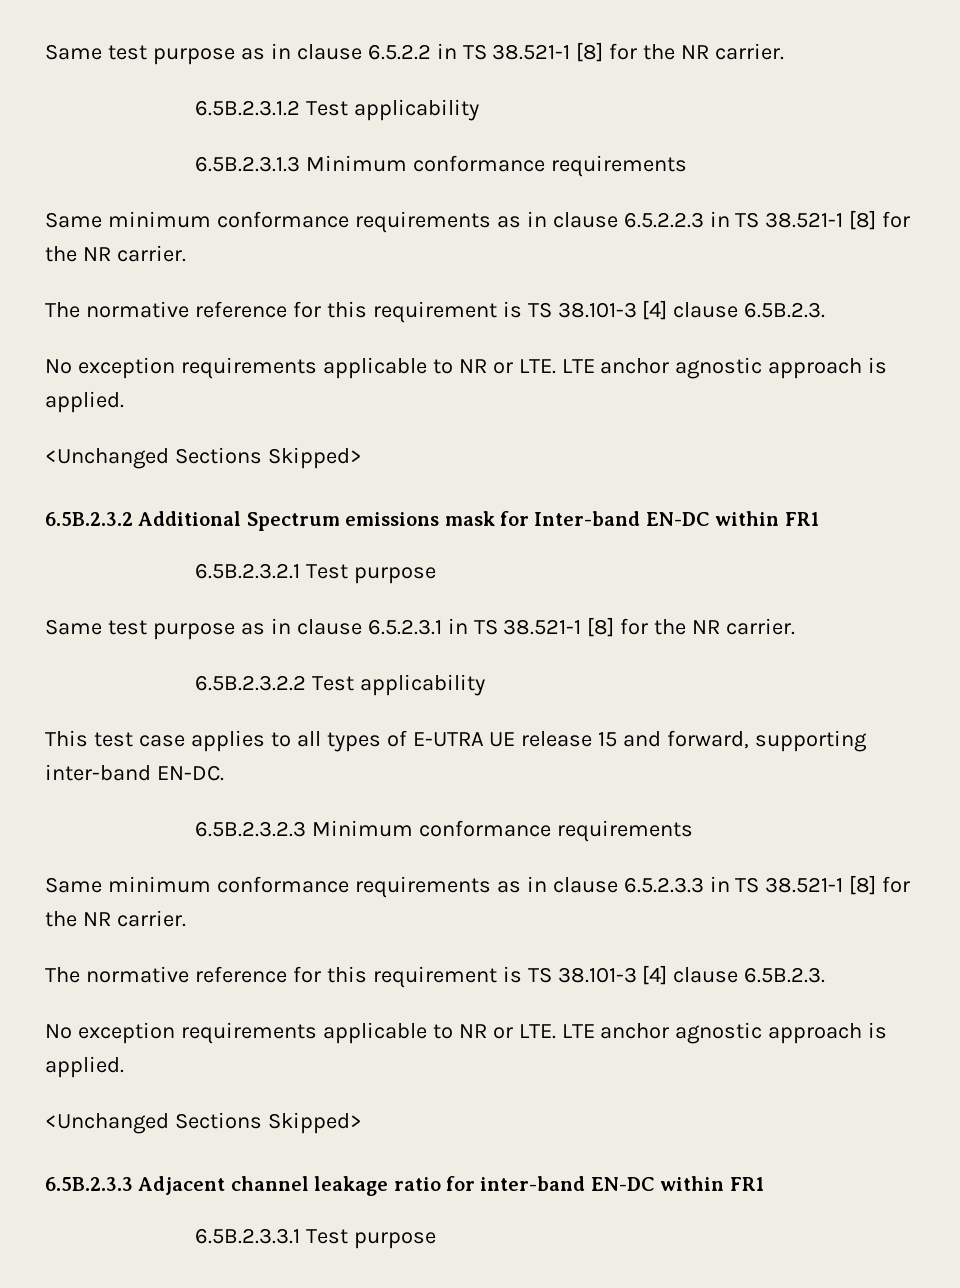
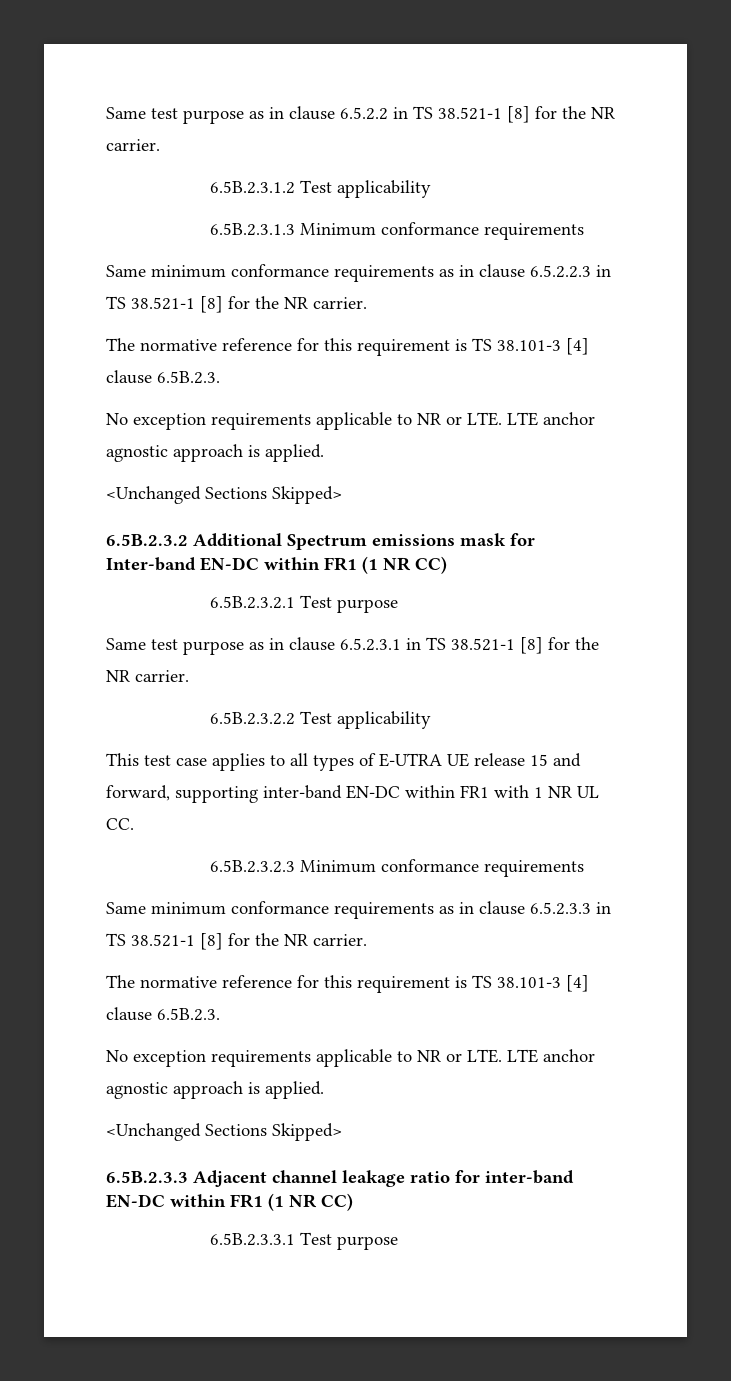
(819, 519) none -> [362,556,447,574] (1 NR CC)
[156,765,224,781] EN-DC. -> [346,785,599,799] [106,818,134,830] EN-DC within FR1 with 1 NR UL CC.
(764, 1184) none -> [268,1193,353,1211] (1 NR CC)

